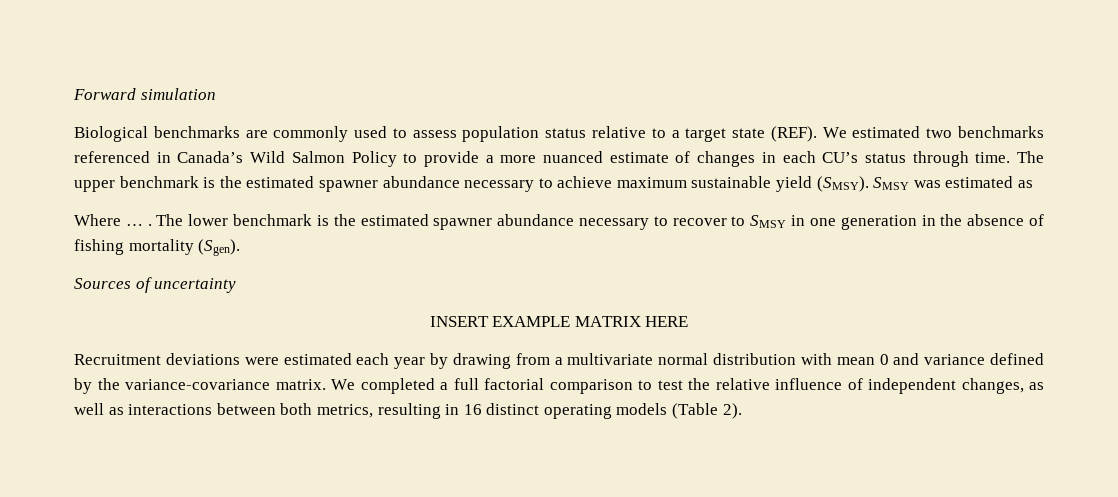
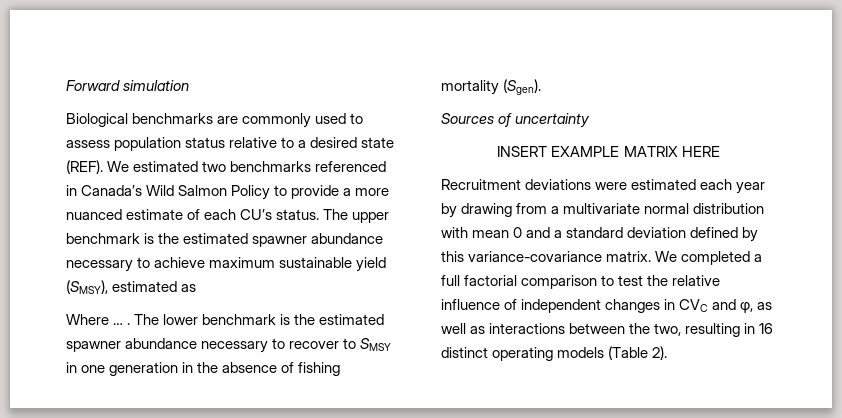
[685,128,727,142] target -> [310,137,358,148] desired
[697,151,1011,167] changes in each CU’s status through time. -> [204,209,320,220] each CU’s status.
[816,176,941,192] (SMSY). SMSY was -> [66,280,108,294] (SMSY),
[924,354,986,365] variance -> [554,227,687,238] a standard deviation
[97,378,120,390] the -> [441,251,464,262] this
[961,378,1024,394] changes, -> [605,299,754,313] changes in CVC and φ,
[280,403,373,418] both metrics, -> [629,323,682,336] the two,

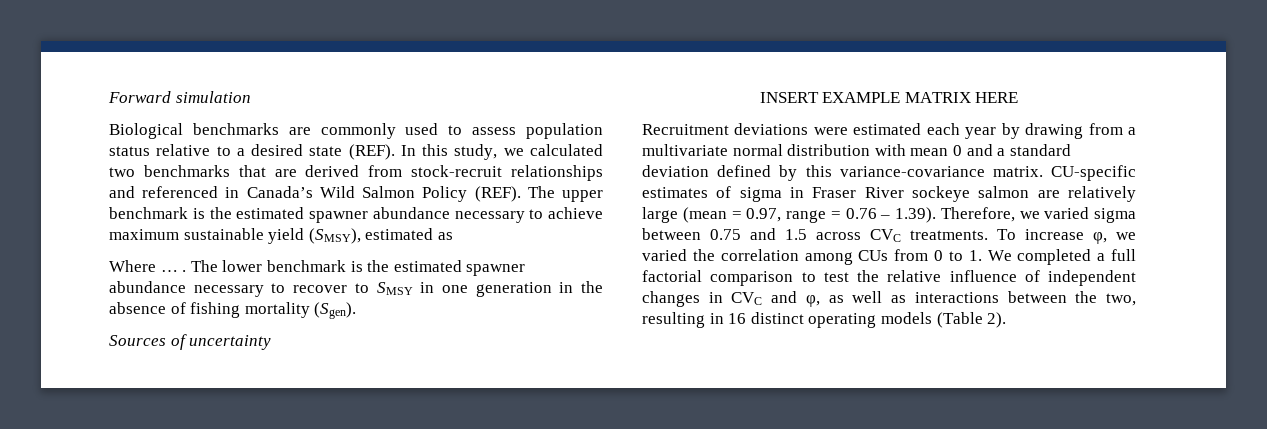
[107,161,312,172] We estimated two benchmarks -> [400,144,603,160] [109,165,603,181] [109,186,135,198] In this study, we calculated two benchmarks that are derived from stock-recruit relationships and
[274,185,390,199] [66,209,320,220] to provide a more nuanced estimate of each CU’s status. -> [474,186,521,202] (REF).
(652, 256) none -> [1051,165,1136,181] [642,186,1136,202] [642,207,1136,223] [642,228,1136,244] [642,249,982,265] CU-specific estimates of sigma in Fraser River sockeye salmon are relatively large (mean = 0.97, range = 0.76 – 1.39). Therefore, we varied sigma between 0.75 and 1.5 across CVC treatments. To increase φ, we varied the correlation among CUs from 0 to 1.

